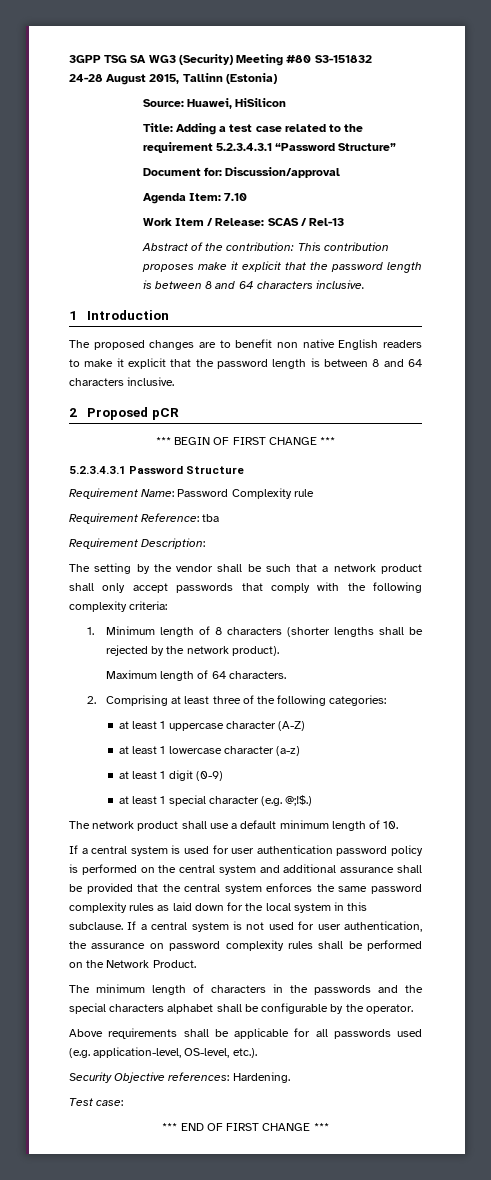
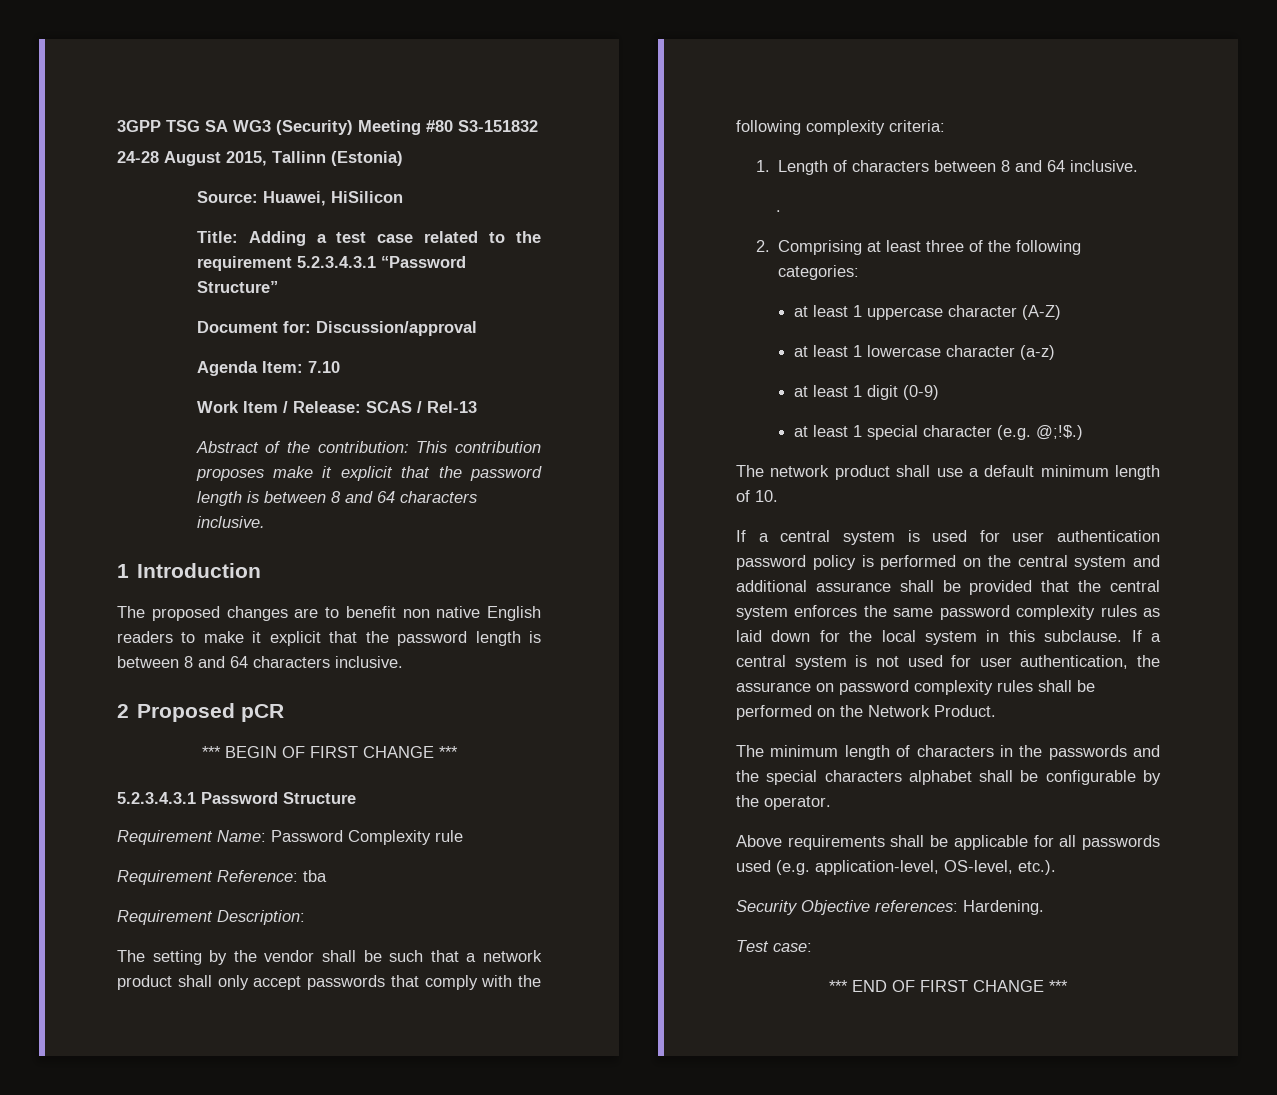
[105,626,423,637] [105,645,279,656] [105,670,286,681] Minimum length of 8 characters (shorter lengths shall be rejected by the network product). // Maximum length of 64 characters. -> [778,160,1139,175] [775,210,781,212] Length of characters between 8 and 64 inclusive. // .

